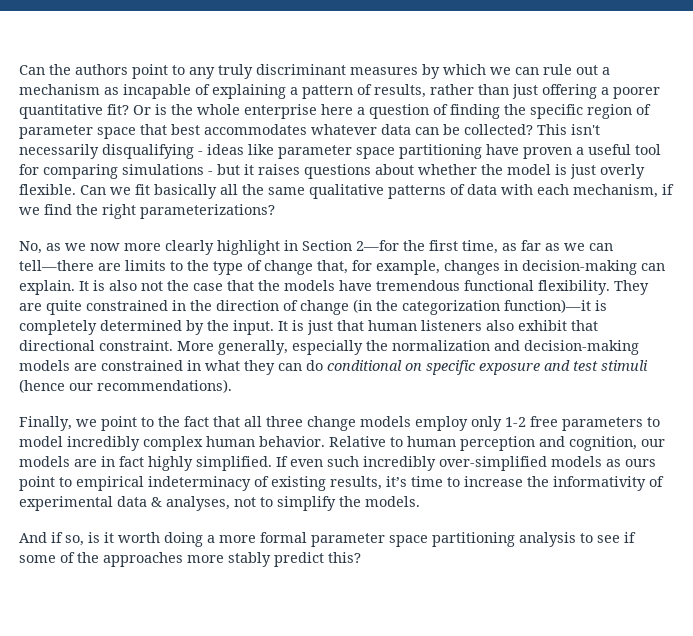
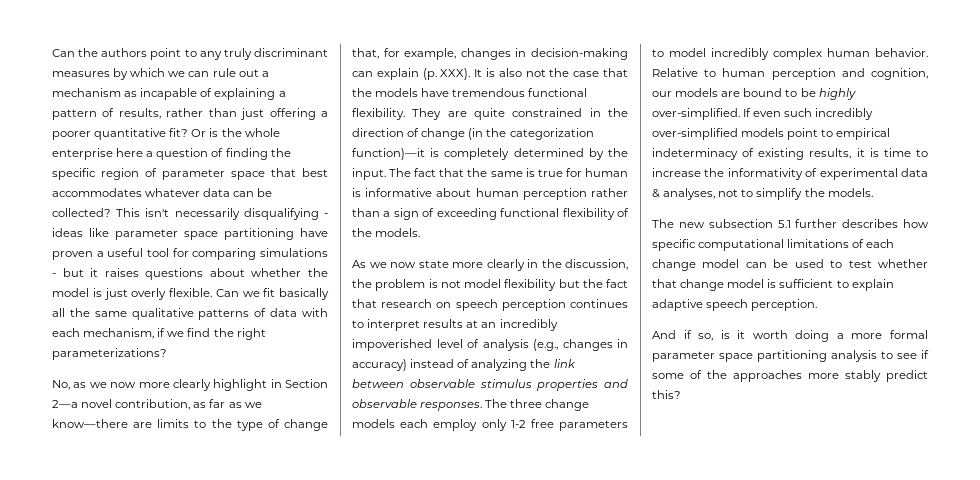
[356,240,498,254] 2—for the first time, -> [52,399,191,410] 2—a novel contribution,
[589,243,613,251] [19,260,94,271] can tell—there -> [52,419,128,428] know—there
[19,280,75,295] explain. -> [376,68,471,80] explain (p. XXX).
[278,320,598,335] [19,340,639,355] [19,360,648,375] [19,379,232,393] [19,416,262,431] It is just that human listeners also exhibit that directional constraint. More generally, especially the normalization and decision-making models are constrained in what they can do conditional on specific exposure and test stimuli (hence our recommendations). // Finally, we point to the fact that all -> [389,168,628,177] [352,188,628,200] [352,208,629,220] [352,228,421,237] [352,259,628,271] [352,279,628,291] [352,299,628,311] [352,319,558,331] [352,339,628,351] [352,359,576,371] [352,379,628,391] [352,399,508,411] The fact that the same is true for human is informative about human perception rather than a sign of exceeding functional flexibility of the models. // As we now state more clearly in the discussion, the problem is not model flexibility but the fact that research on speech perception continues to interpret results at an incredibly impoverished level of analysis (e.g., changes in accuracy) instead of analyzing the link between observable stimulus properties and observable responses. The
(411, 421) none -> [400,419,429,428] each
[101,456,272,471] in fact highly simplified. -> [743,88,856,100] [652,108,740,120] bound to be highly over-simplified.
[606,459,656,467] as ours -> (785, 132) none
[386,476,407,487] it’s -> [856,148,879,157] it is
(420, 501) none -> [652,219,929,228] [652,239,895,251] [652,259,928,271] [652,279,894,291] [652,299,818,311] // The new subsection 5.1 further describes how specific computational limitations of each change model can be used to test whether that change model is sufficient to explain adaptive speech perception.

